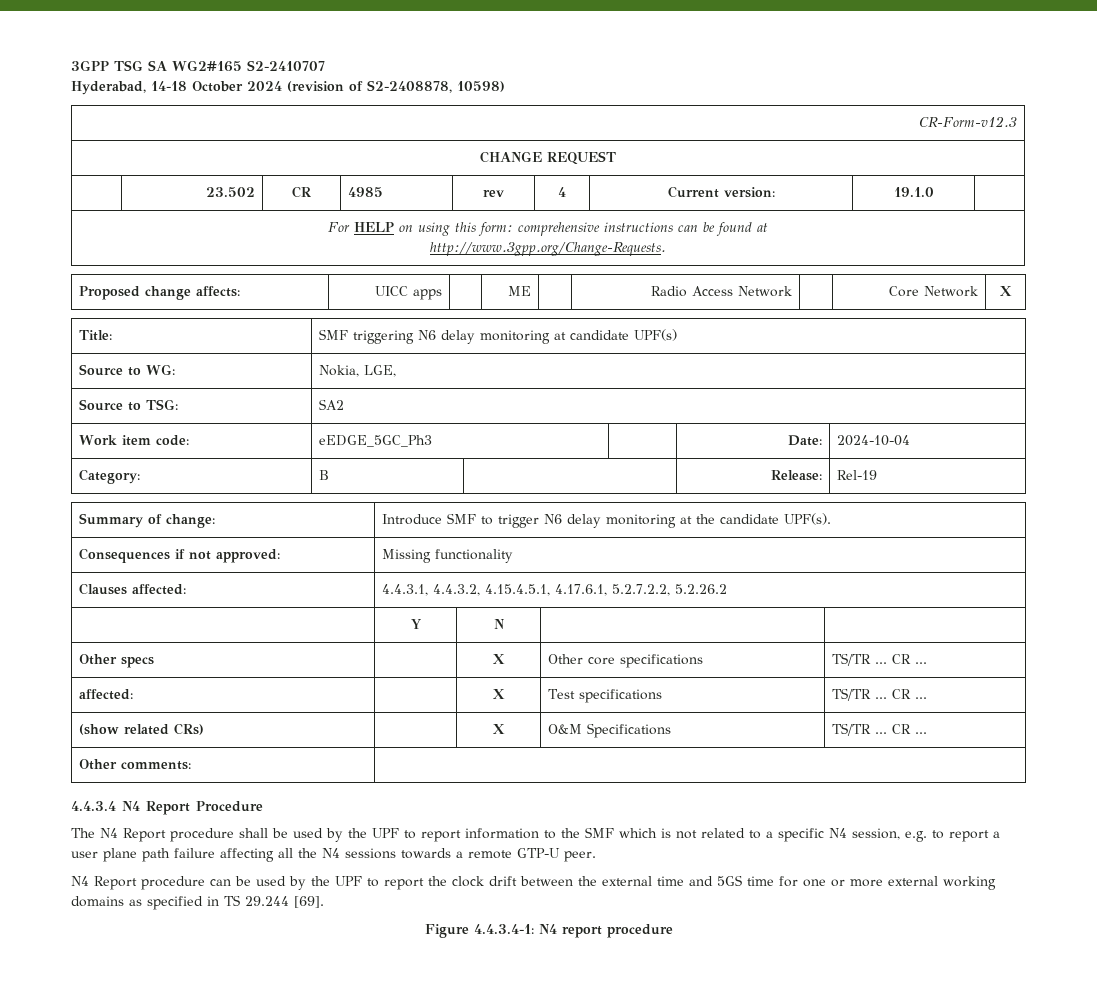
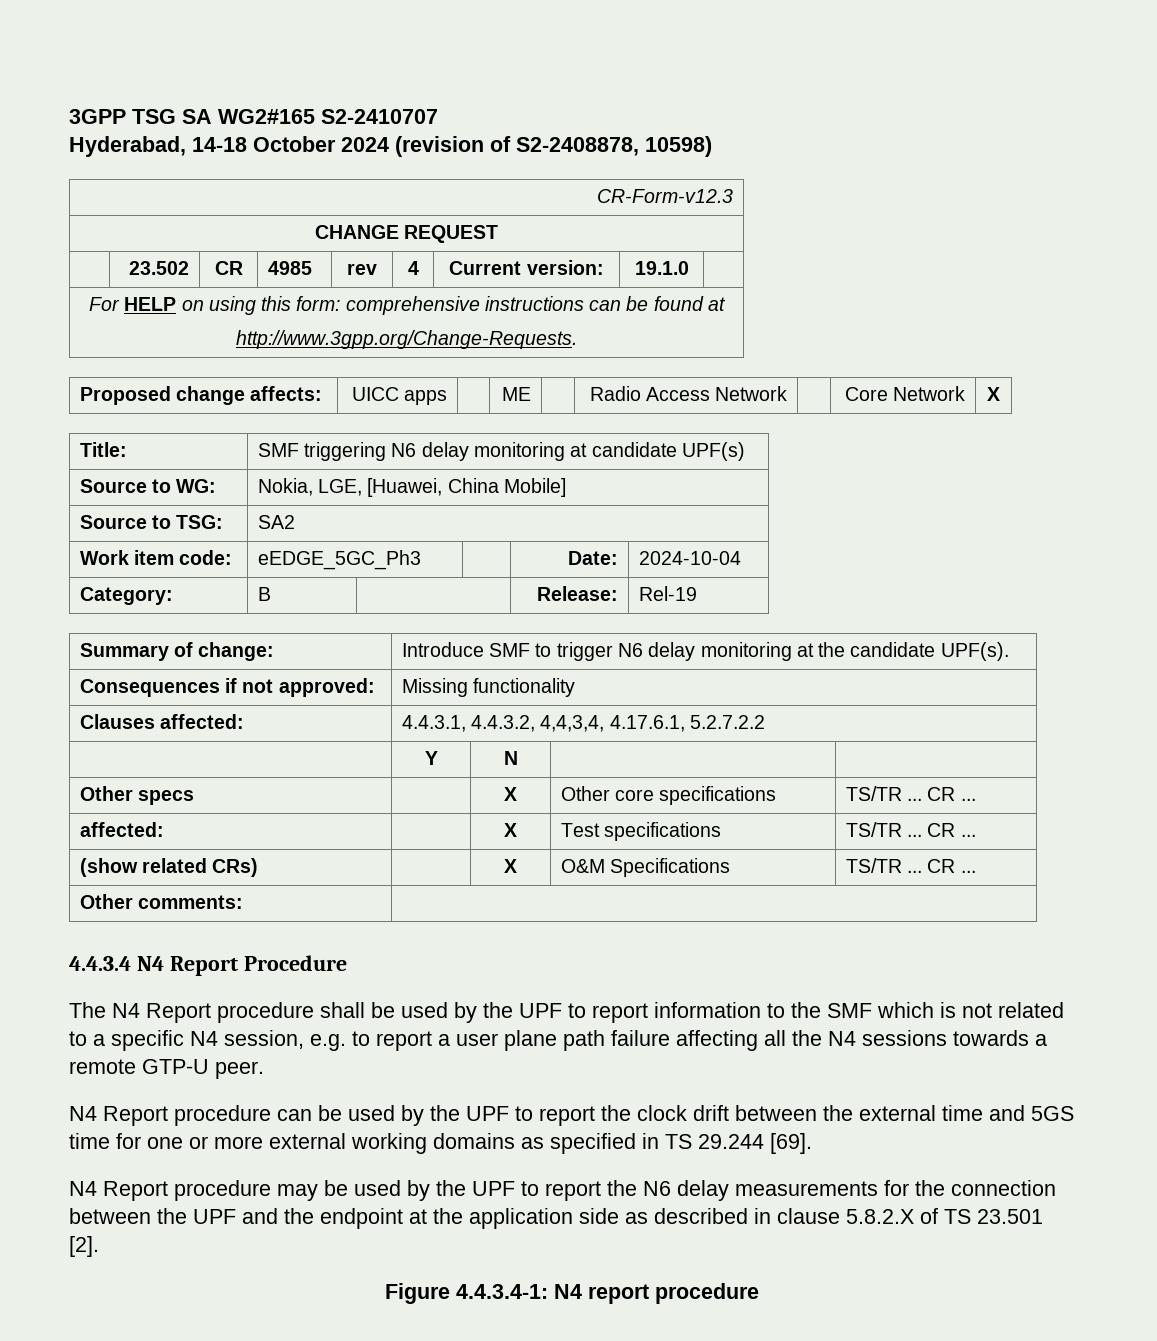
(396, 371) none -> [367,478,566,497] [Huawei, China Mobile]
[484,584,727,596] 4.15.4.5.1, 4.17.6.1, 5.2.7.2.2, 5.2.26.2 -> [540,715,765,732] 4,4,3,4, 4.17.6.1, 5.2.7.2.2
(324, 902) none -> [69,1180,1056,1201] [69,1208,1043,1229] [69,1236,99,1257] // N4 Report procedure may be used by the UPF to report the N6 delay measurements for the connection between the UPF and the endpoint at the application side as described in clause 5.8.2.X of TS 23.501 [2].

